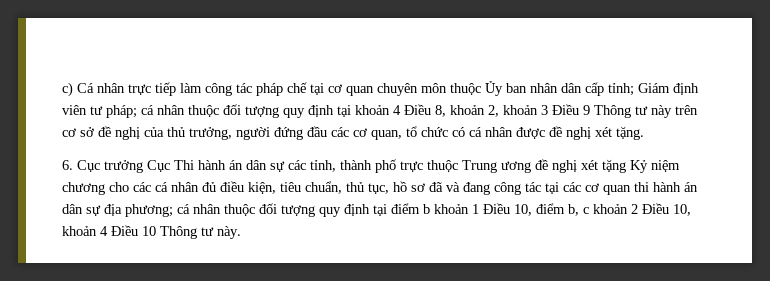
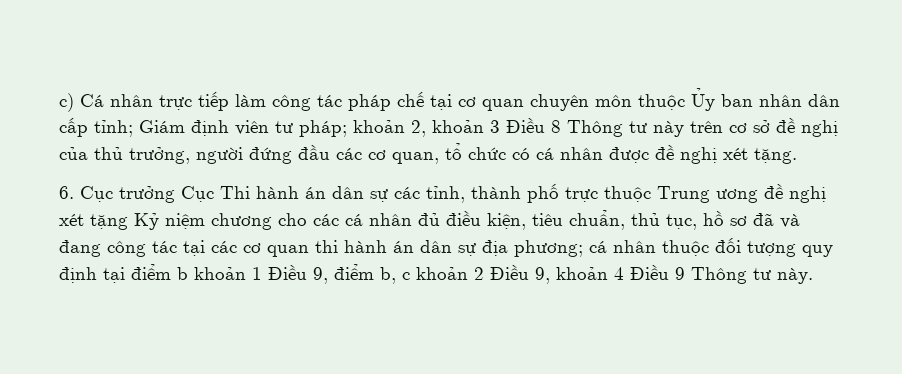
[141,104,446,118] cá nhân thuộc đối tượng quy định tại khoản 4 Điều 8, -> (347, 128) none
[583,105,590,115] 9 -> [551,120,561,133] 8
[514,204,532,216] 10, -> [313,267,328,284] 9,
[673,204,691,216] [62,225,156,236] 10, khoản 4 Điều 10 -> [535,264,685,284] 9, khoản 4 Điều 9

